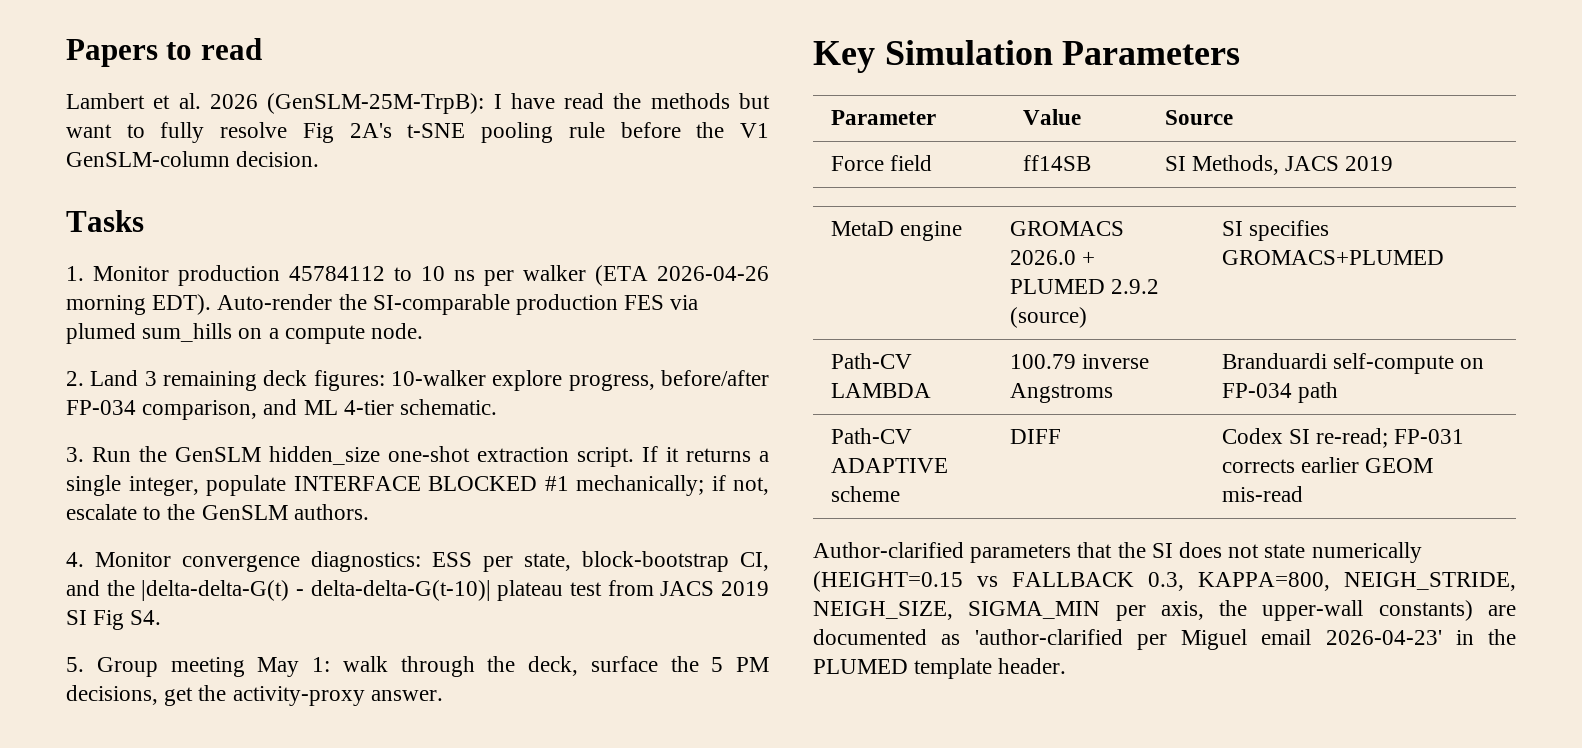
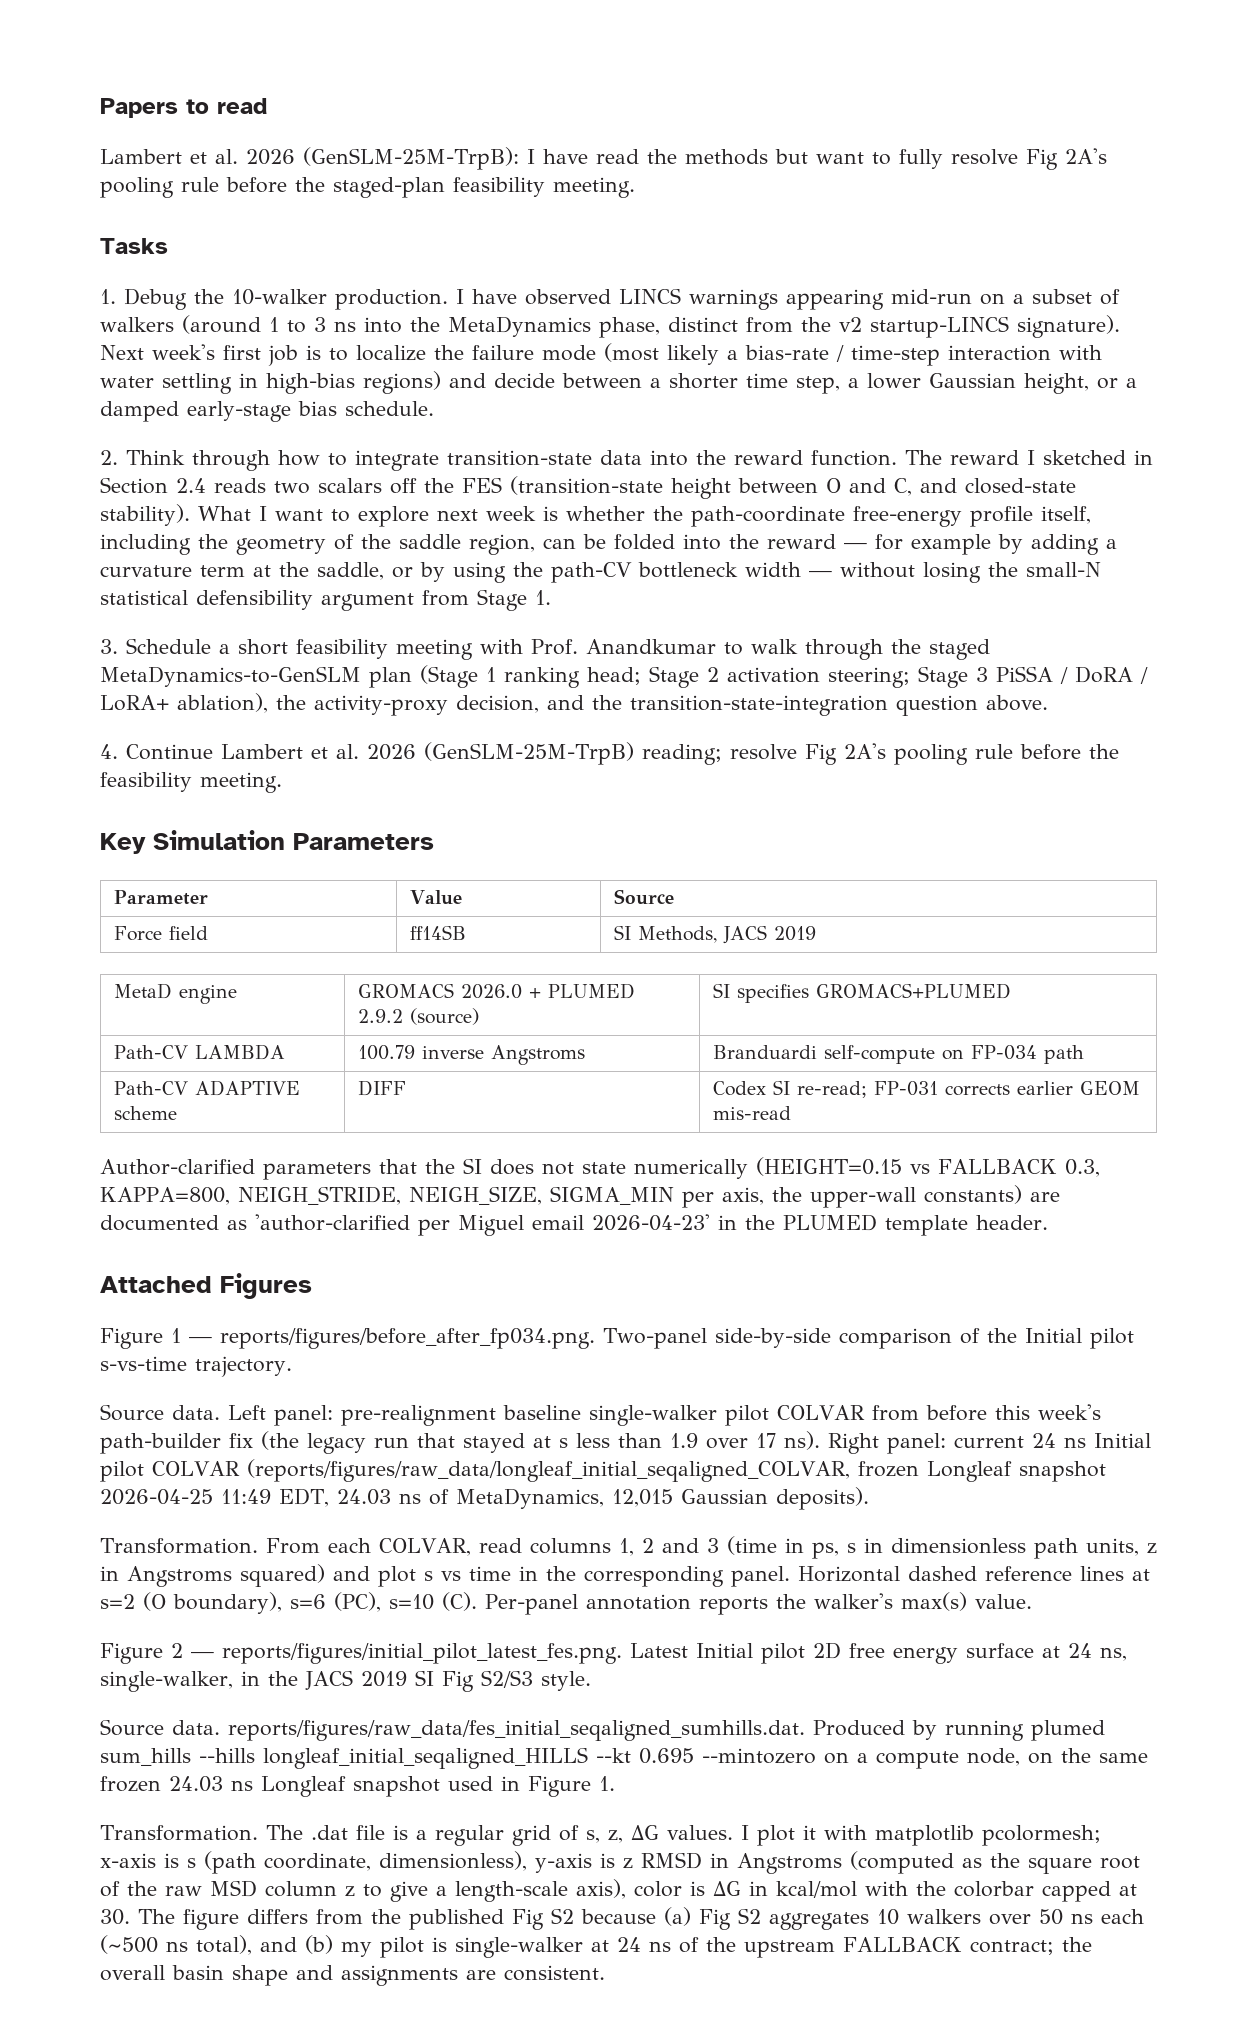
[407,122,770,143] [66,151,320,167] t-SNE pooling rule before the V1 GenSLM-column decision. -> [100,177,635,198] pooling rule before the staged-plan feasibility meeting.
[93,265,769,286] [66,294,699,315] [66,323,424,344] [66,370,769,391] [66,399,498,420] [66,446,769,467] [66,475,769,496] [66,504,369,520] [66,551,769,572] [66,580,769,601] [66,610,162,630] [66,656,769,677] [66,685,443,706] Monitor production 45784112 to 10 ns per walker (ETA 2026-04-26 morning EDT). Auto-render the SI-comparable production FES via plumed sum_hills on a compute node. // 2. Land 3 remaining deck figures: 10-walker explore progress, before/after FP-034 comparison, and ML 4-tier schematic. // 3. Run the GenSLM hidden_size one-shot extraction script. If it returns a single integer, populate INTERFACE BLOCKED #1 mechanically; if not, escalate to the GenSLM authors. // 4. Monitor convergence diagnostics: ESS per state, block-bootstrap CI, and the |delta-delta-G(t) - delta-delta-G(t-10)| plateau test from JACS 2019 SI Fig S4. // 5. Group meeting May 1: walk through the deck, surface the 5 PM decisions, get the activity-proxy answer. -> [124,288,1120,310] [100,315,1120,338] [100,343,1102,366] [100,371,1137,394] [100,401,434,422] [100,450,1153,471] [100,476,1076,499] [100,504,1091,527] [100,534,1117,555] [100,562,1101,583] [100,589,551,611] [100,638,990,660] [100,665,1148,688] [100,693,1048,716] [100,742,1119,765] [100,772,282,793] Debug the 10-walker production. I have observed LINCS warnings appearing mid-run on a subset of walkers (around 1 to 3 ns into the MetaDynamics phase, distinct from the v2 startup-LINCS signature). Next week's first job is to localize the failure mode (most likely a bias-rate / time-step interaction with water settling in high-bias regions) and decide between a shorter time step, a lower Gaussian height, or a damped early-stage bias schedule. // 2. Think through how to integrate transition-state data into the reward function. The reward I sketched in Section 2.4 reads two scalars off the FES (transition-state height between O and C, and closed-state stability). What I want to explore next week is whether the path-coordinate free-energy profile itself, including the geometry of the saddle region, can be folded into the reward — for example by adding a curvature term at the saddle, or by using the path-CV bottleneck width — without losing the small-N statistical defensibility argument from Stage 1. // 3. Schedule a short feasibility meeting with Prof. Anandkumar to walk through the staged MetaDynamics-to-GenSLM plan (Stage 1 ranking head; Stage 2 activation steering; Stage 3 PiSSA / DoRA / LoRA+ ablation), the activity-proxy decision, and the transition-state-integration question above. // 4. Continue Lambert et al. 2026 (GenSLM-25M-TrpB) reading; resolve Fig 2A's pooling rule before the feasibility meeting.
(1067, 666) none -> [100,1273,312,1299] [100,1328,1134,1349] [100,1356,292,1377] [100,1404,1101,1426] [100,1431,1151,1454] [100,1459,1106,1482] [100,1487,869,1510] [100,1536,1157,1559] [100,1564,1150,1587] [100,1592,1032,1615] [100,1642,1127,1664] [100,1670,591,1692] [100,1719,1105,1741] [100,1747,1148,1769] [100,1776,615,1797] [100,1825,1101,1846] [100,1851,1140,1874] [100,1879,1137,1902] [100,1907,1144,1930] [100,1935,1092,1958] [100,1965,605,1986] // Attached Figures // Figure 1 — reports/figures/before_after_fp034.png. Two-panel side-by-side comparison of the Initial pilot s-vs-time trajectory. // Source data. Left panel: pre-realignment baseline single-walker pilot COLVAR from before this week's path-builder fix (the legacy run that stayed at s less than 1.9 over 17 ns). Right panel: current 24 ns Initial pilot COLVAR (reports/figures/raw_data/longleaf_initial_seqaligned_COLVAR, frozen Longleaf snapshot 2026-04-25 11:49 EDT, 24.03 ns of MetaDynamics, 12,015 Gaussian deposits). // Transformation. From each COLVAR, read columns 1, 2 and 3 (time in ps, s in dimensionless path units, z in Angstroms squared) and plot s vs time in the corresponding panel. Horizontal dashed reference lines at s=2 (O boundary), s=6 (PC), s=10 (C). Per-panel annotation reports the walker's max(s) value. // Figure 2 — reports/figures/initial_pilot_latest_fes.png. Latest Initial pilot 2D free energy surface at 24 ns, single-walker, in the JACS 2019 SI Fig S2/S3 style. // Source data. reports/figures/raw_data/fes_initial_seqaligned_sumhills.dat. Produced by running plumed sum_hills --hills longleaf_initial_seqaligned_HILLS --kt 0.695 --mintozero on a compute node, on the same frozen 24.03 ns Longleaf snapshot used in Figure 1. // Transformation. The .dat file is a regular grid of s, z, ΔG values. I plot it with matplotlib pcolormesh; x-axis is s (path coordinate, dimensionless), y-axis is z RMSD in Angstroms (computed as the square root of the raw MSD column z to give a length-scale axis), color is ΔG in kcal/mol with the colorbar capped at 30. The figure differs from the published Fig S2 because (a) Fig S2 aggregates 10 walkers over 50 ns each (~500 ns total), and (b) my pilot is single-walker at 24 ns of the upstream FALLBACK contract; the overall basin shape and assignments are consistent.

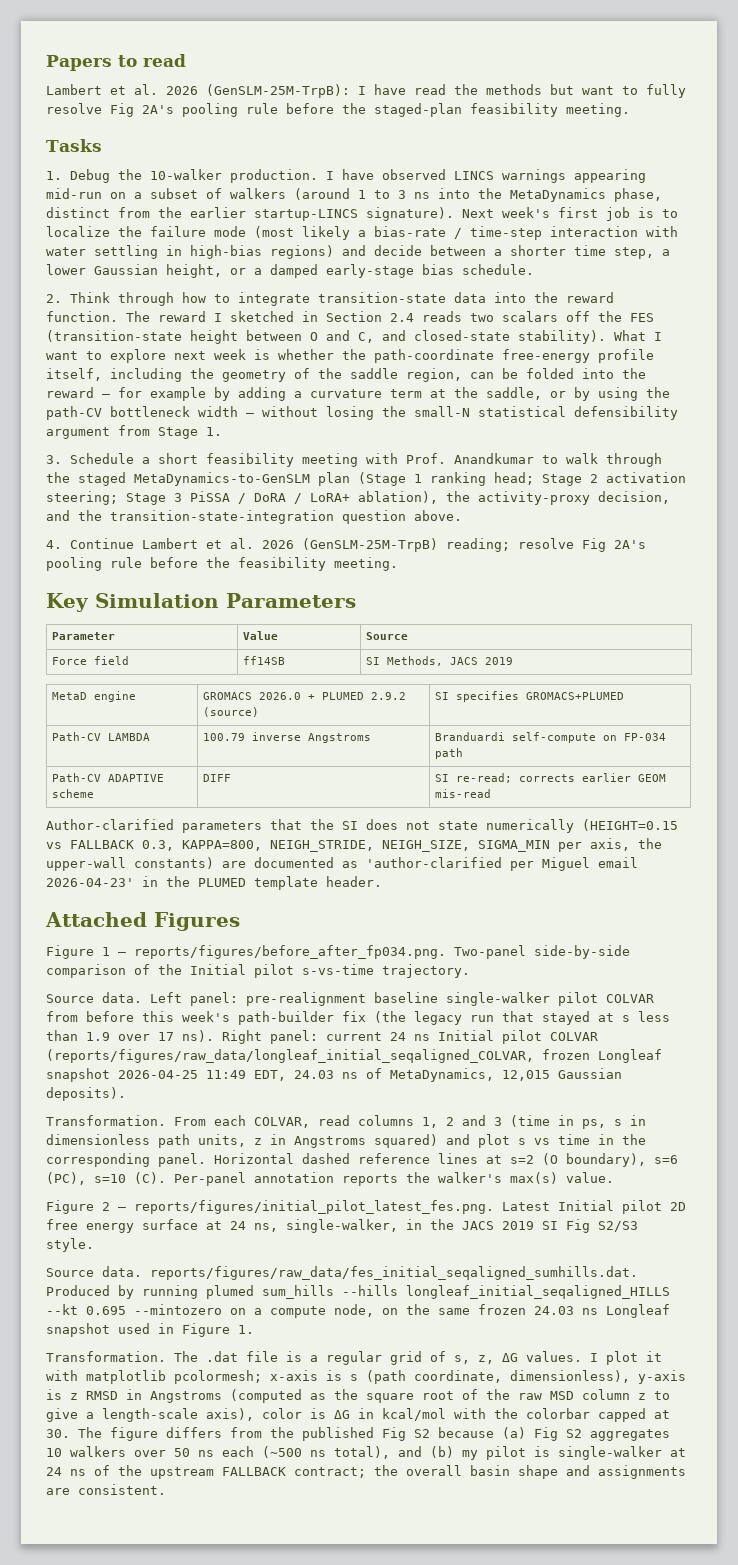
[839,317,862,332] v2 -> [190,207,246,218] earlier
[712,1081,766,1096] Codex -> (232, 778) none
[873,1081,938,1096] FP-031 -> (513, 778) none

